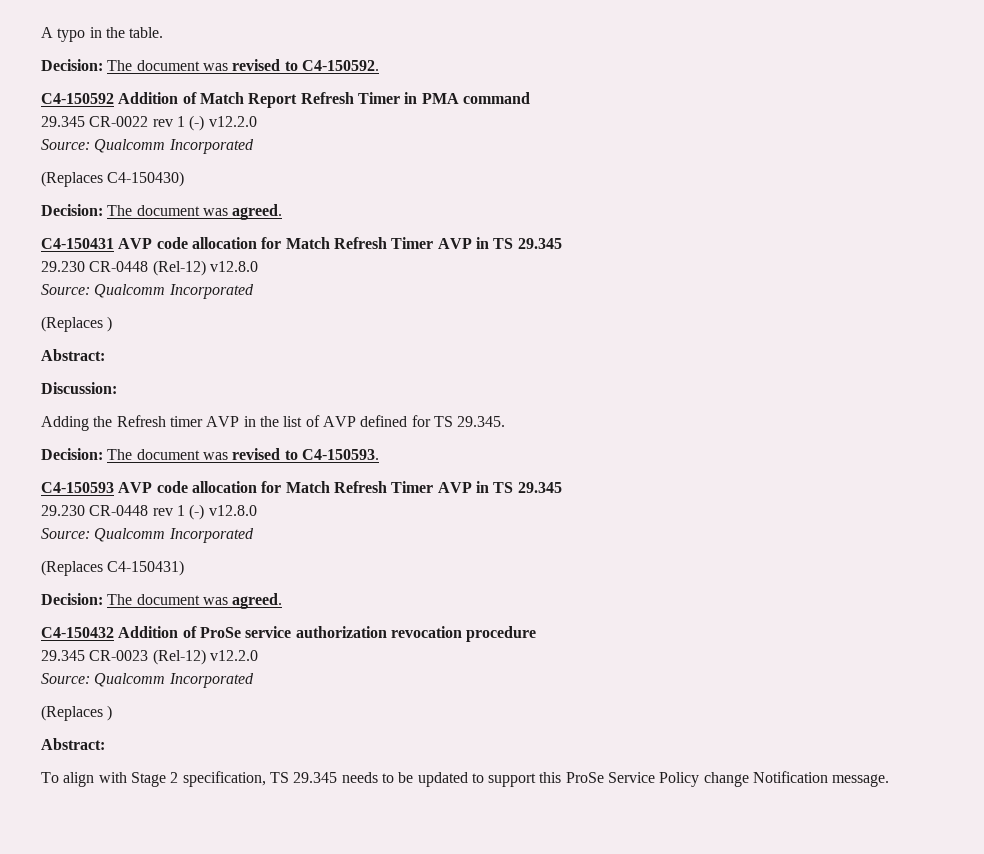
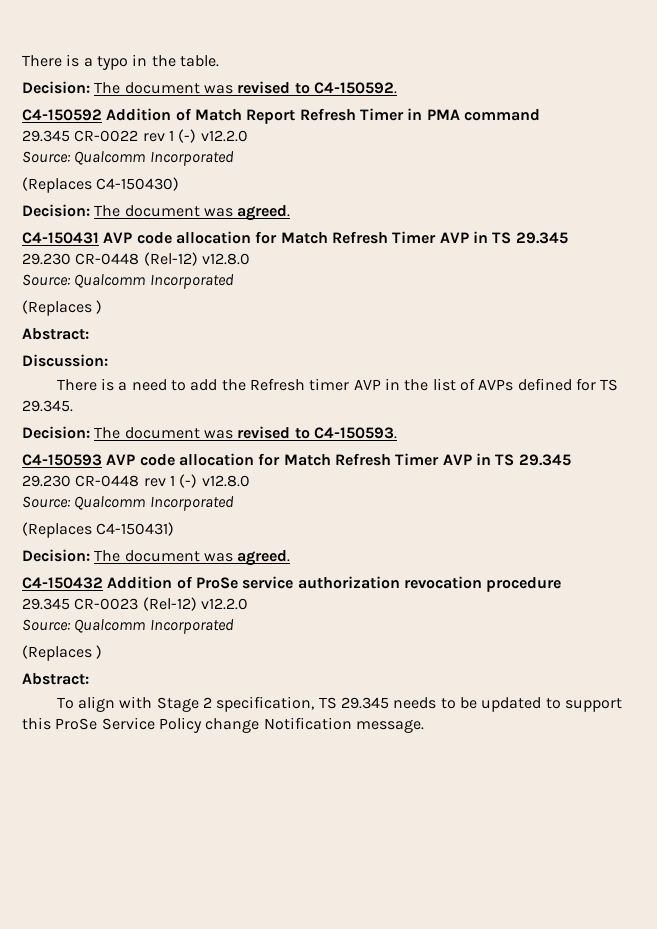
[41,27,53,38] A -> [22,54,93,67] There is a
[41,416,89,431] Adding -> [56,378,218,391] There is a need to add
[322,416,356,427] AVP -> [478,379,514,391] AVPs

